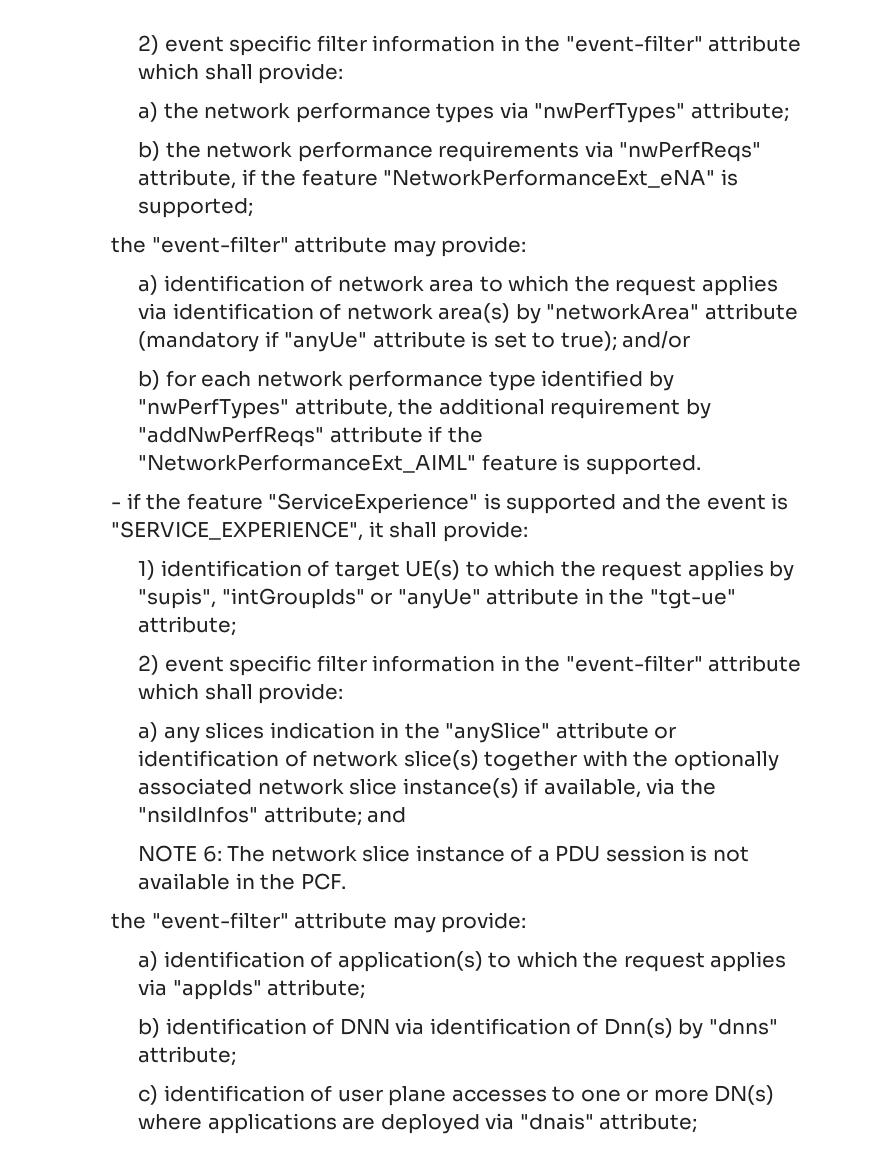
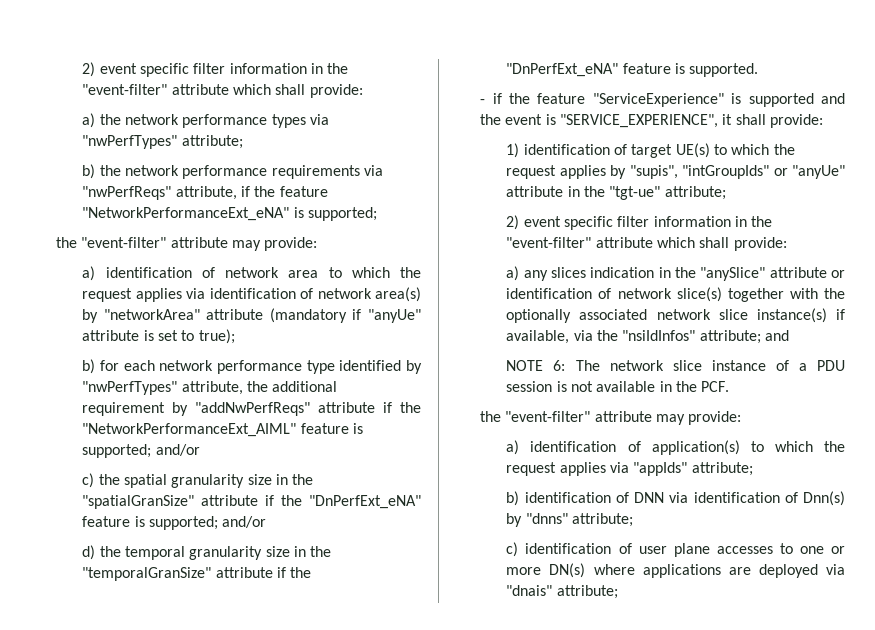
[622,331,691,349] and/or -> (235, 336) none
(581, 462) none -> [82,444,200,458] [82,473,314,488] [82,495,421,509] [82,516,267,530] [82,545,332,560] [82,567,312,581] [506,63,685,77] supported; and/or // c) the spatial granularity size in the "spatialGranSize" attribute if the "DnPerfExt_eNA" feature is supported; and/or // d) the temporal granularity size in the "temporalGranSize" attribute if the "DnPerfExt_eNA" feature is

